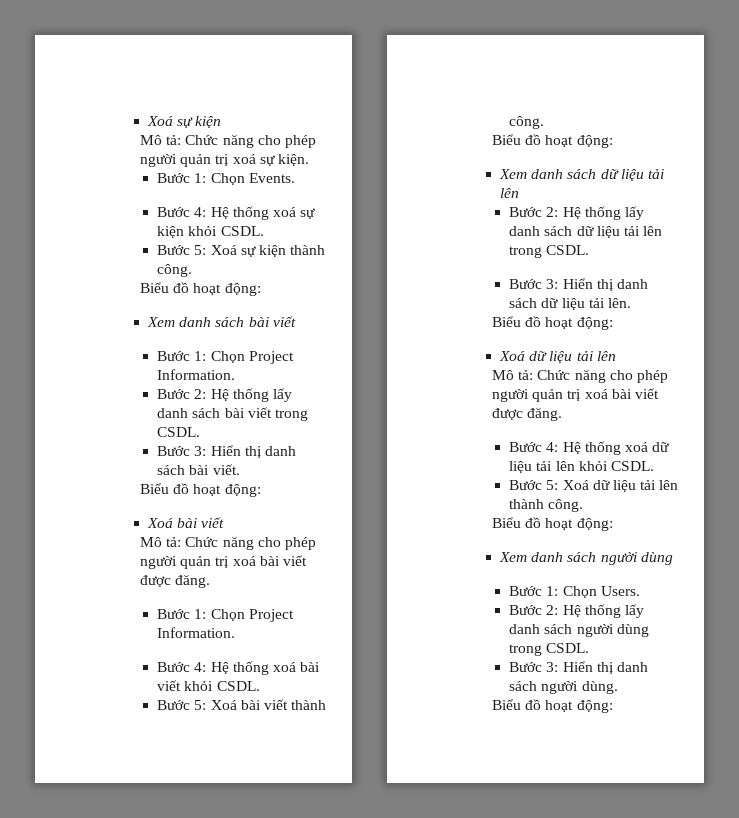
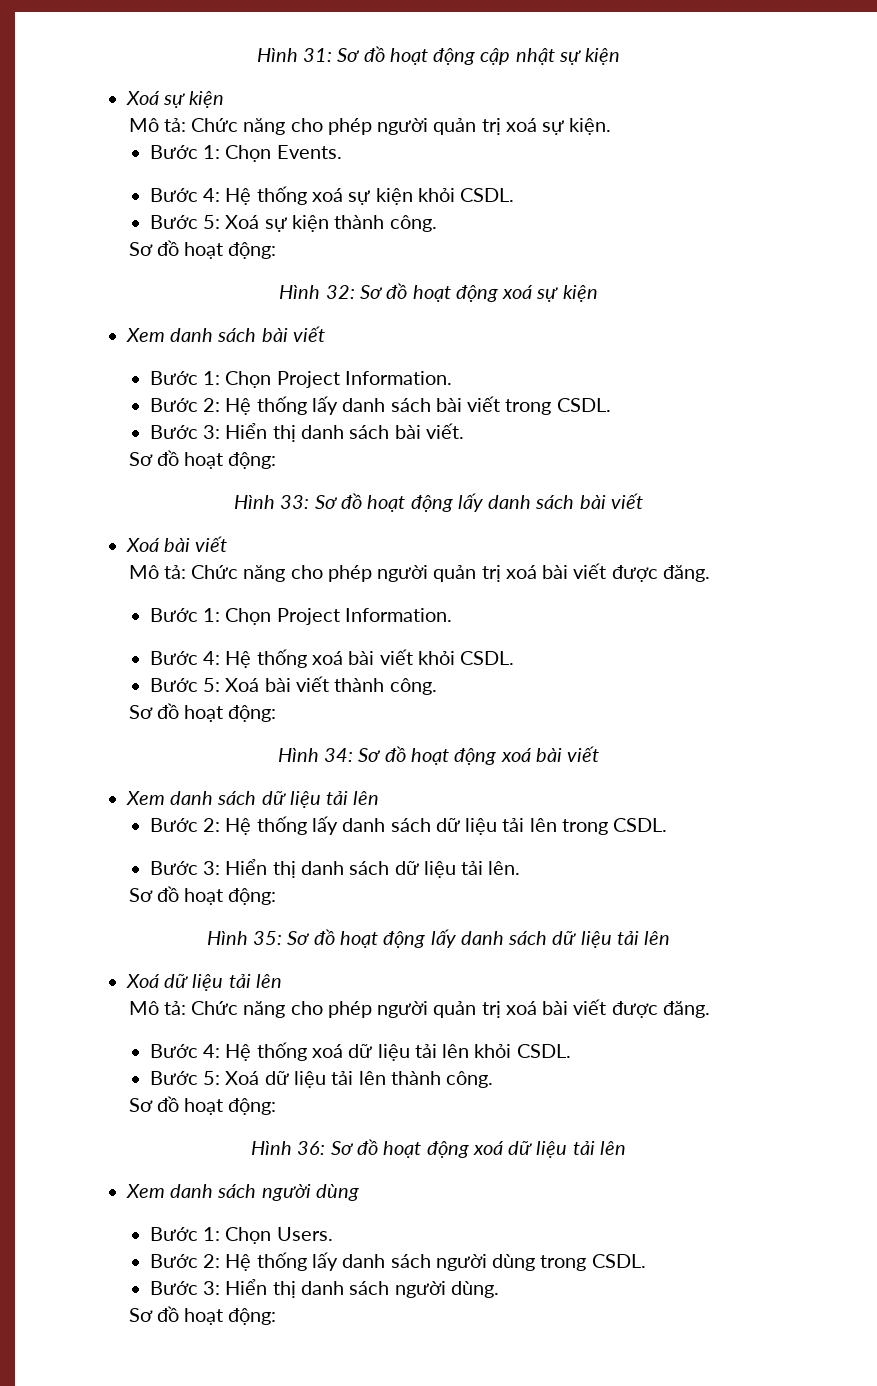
(147, 121) none -> [256,46,621,65] Hình 31: Sơ đồ hoạt động cập nhật sự kiện //
[140,282,261,296] Biểu đồ hoạt động: -> [128,240,277,259] [279,283,598,302] Sơ đồ hoạt động: // Hình 32: Sơ đồ hoạt động xoá sự kiện
[140,483,261,497] Biểu đồ hoạt động: -> [128,450,277,469] [234,493,643,512] Sơ đồ hoạt động: // Hình 33: Sơ đồ hoạt động lấy danh sách bài viết
[492,134,613,148] Biểu đồ hoạt động: -> [128,703,277,722] [277,746,600,765] Sơ đồ hoạt động: // Hình 34: Sơ đồ hoạt động xoá bài viết
[492,316,613,330] Biểu đồ hoạt động: -> [128,886,277,905] [206,929,671,948] Sơ đồ hoạt động: // Hình 35: Sơ đồ hoạt động lấy danh sách dữ liệu tải lên
[492,517,613,531] Biểu đồ hoạt động: -> [128,1096,277,1115] [251,1139,626,1158] Sơ đồ hoạt động: // Hình 36: Sơ đồ hoạt động xoá dữ liệu tải lên
[492,699,522,710] Biểu -> [128,1308,153,1322] Sơ

